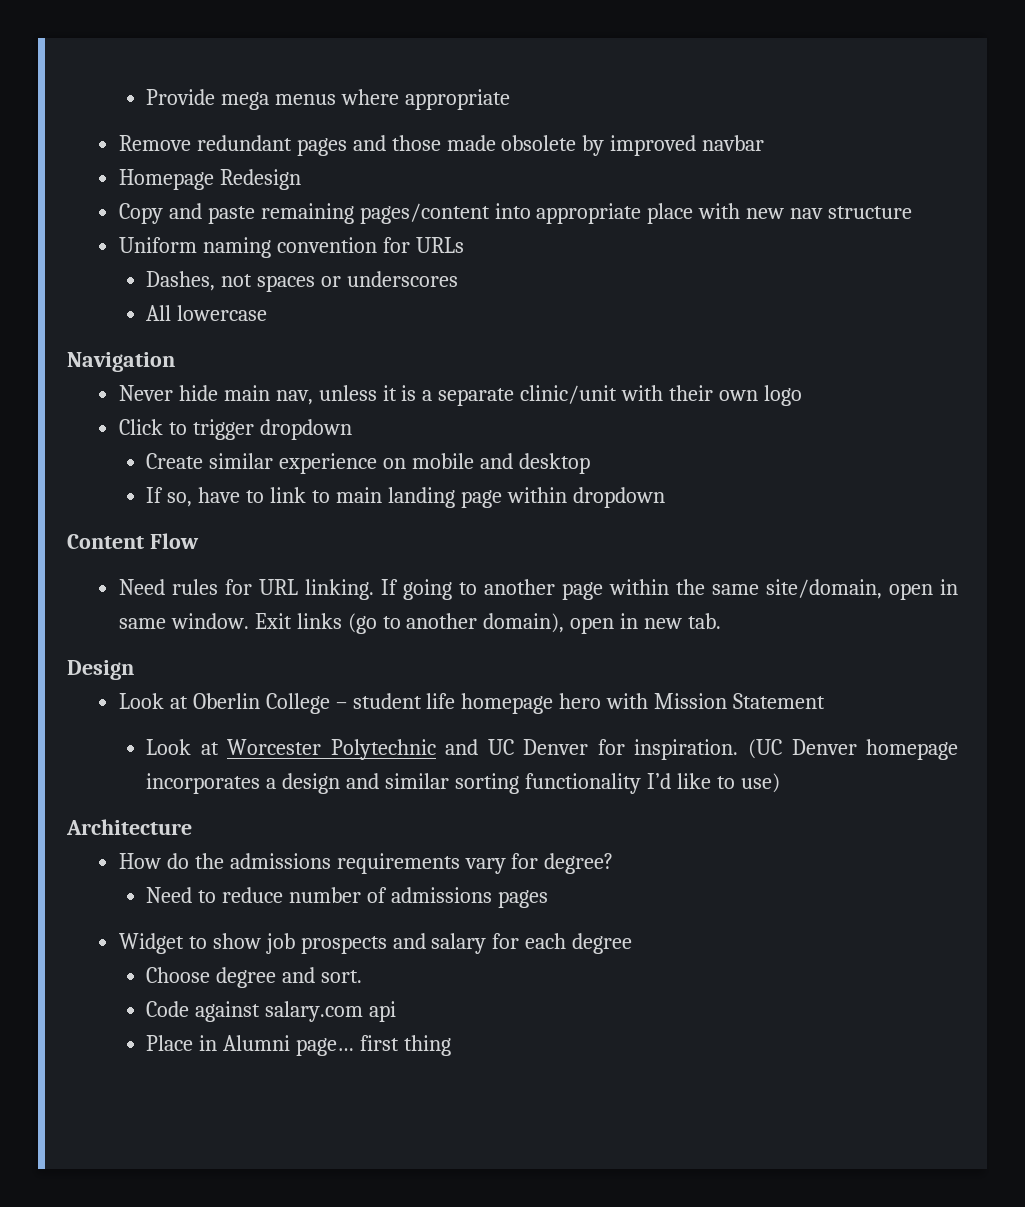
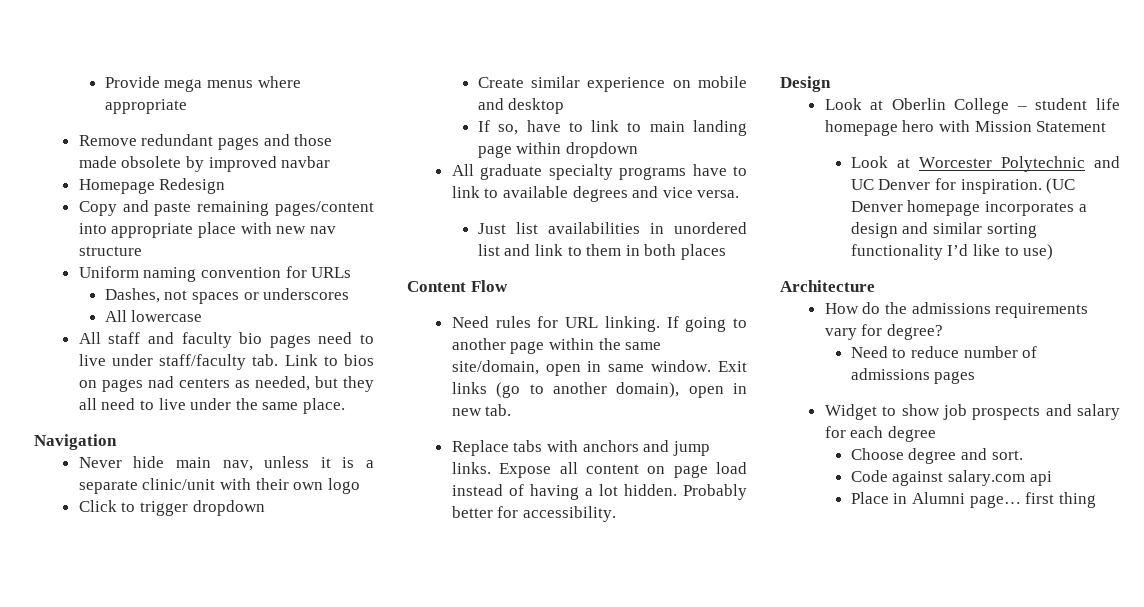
(268, 313) none -> [78,332,374,348] [78,354,374,370] [78,376,374,392] [78,398,345,414] // All staff and faculty bio pages need to live under staff/faculty tab. Link to bios on pages nad centers as needed, but they all need to live under the same place.
(665, 497) none -> [451,164,747,180] [451,186,740,202] [477,222,747,234] [477,244,727,260] // All graduate specialty programs have to link to available degrees and vice versa. // Just list availabilities in unordered list and link to them in both places
(722, 621) none -> [451,440,710,456] [451,462,747,478] [451,484,747,500] [451,506,616,522] // Replace tabs with anchors and jump links. Expose all content on page load instead of having a lot hidden. Probably better for accessibility.

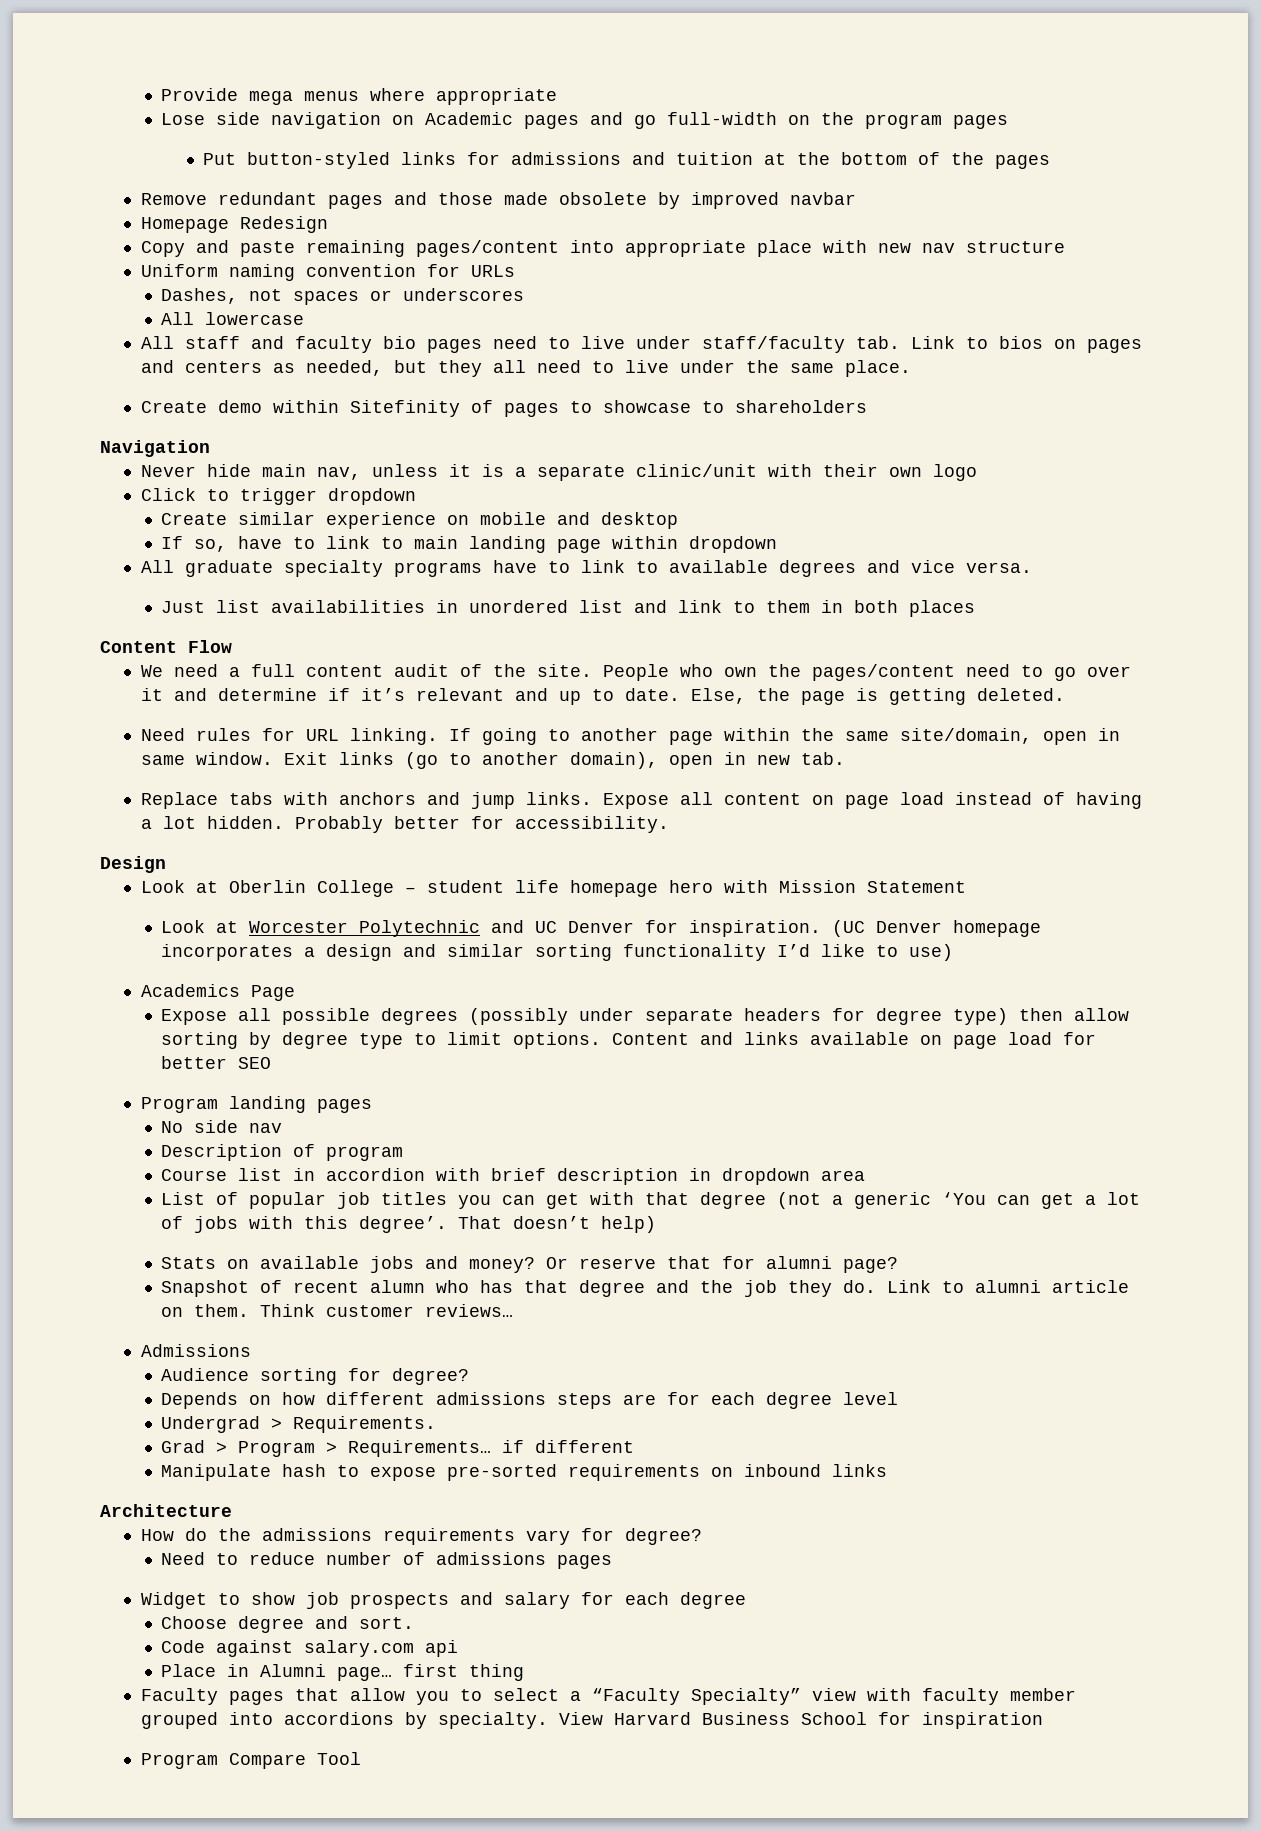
(187, 106) none -> [161,112,1009,129] [202,152,1050,169] // Lose side navigation on Academic pages and go full-width on the program pages // Put button-styled links for admissions and tuition at the bottom of the pages
[147,376,174,388] nad -> [140,360,174,373] and
(345, 406) none -> [140,400,867,417] // Create demo within Sitefinity of pages to showcase to shareholders
(508, 286) none -> [140,664,1131,681] [140,688,1065,705] // We need a full content audit of the site. People who own the pages/content need to go over it and determine if it’s relevant and up to date. Else, the page is getting deleted.
(1054, 252) none -> [140,984,295,1001] [161,1008,1130,1025] [161,1032,1097,1049] [161,1056,272,1069] [140,1096,372,1113] [161,1120,283,1133] [161,1144,404,1161] [161,1168,866,1185] [161,1192,1141,1209] [161,1216,657,1233] [161,1256,899,1273] [161,1280,1130,1297] [161,1304,514,1317] [140,1344,251,1357] [161,1368,470,1385] [161,1392,899,1409] [161,1416,437,1433] [161,1440,635,1457] [161,1464,888,1481] // Academics Page // Expose all possible degrees (possibly under separate headers for degree type) then allow sorting by degree type to limit options. Content and links available on page load for better SEO // Program landing pages // No side nav // Description of program // Course list in accordion with brief description in dropdown area // List of popular job titles you can get with that degree (not a generic ‘You can get a lot of jobs with this degree’. That doesn’t help) // Stats on available jobs and money? Or reserve that for alumni page? // Snapshot of recent alumn who has that degree and the job they do. Link to alumni article on them. Think customer reviews… // Admissions // Audience sorting for degree? // Depends on how different admissions steps are for each degree level // Undergrad > Requirements. // Grad > Program > Requirements… if different // Manipulate hash to expose pre-sorted requirements on inbound links
(1096, 500) none -> [140,1688,1076,1705] [140,1712,1043,1729] [140,1752,361,1769] // Faculty pages that allow you to select a “Faculty Specialty” view with faculty member grouped into accordions by specialty. View Harvard Business School for inspiration // Program Compare Tool

